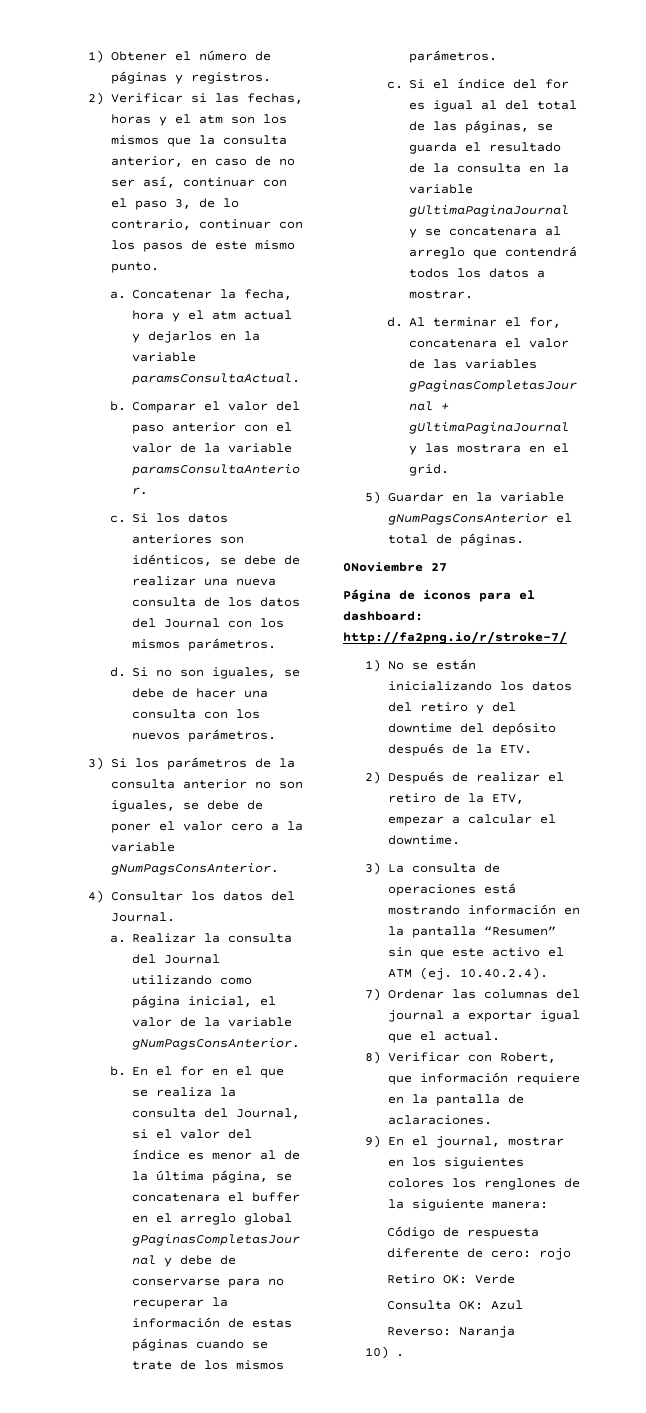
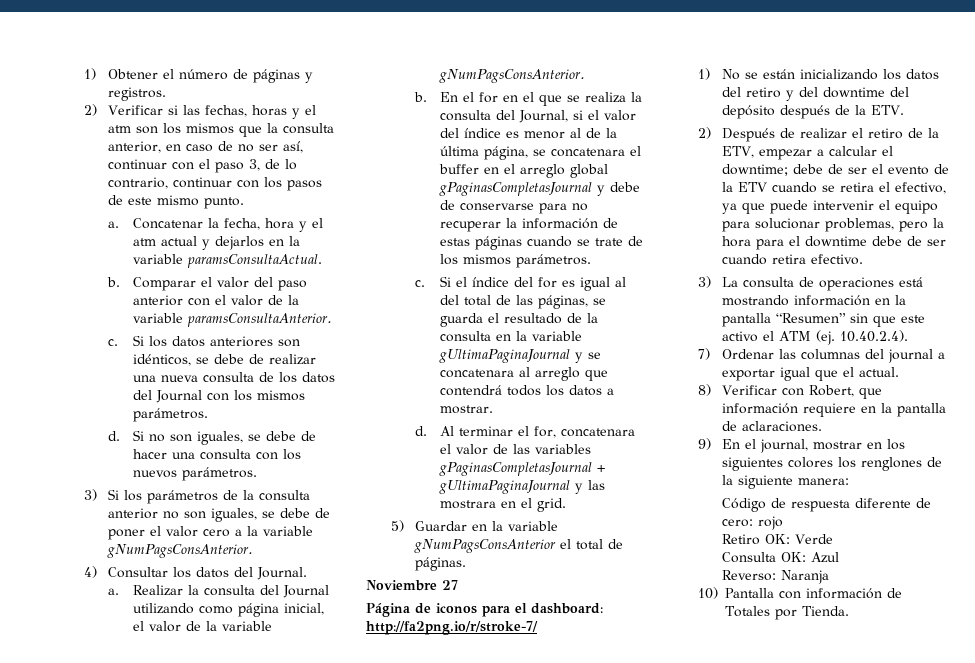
[343,562,423,572] 0Noviembre -> [366,580,437,591] Noviembre
[387,835,460,845] downtime. -> [722,164,950,176] [722,182,947,194] [722,200,939,214] [722,218,945,232] [722,236,947,250] [722,254,864,265] downtime; debe de ser el evento de la ETV cuando se retira el efectivo, ya que puede intervenir el equipo para solucionar problemas, pero la hora para el downtime debe de ser cuando retira efectivo.
[395,1354,404,1357] . -> [724,588,902,599] [724,606,849,620] Pantalla con información de Totales por Tienda.

